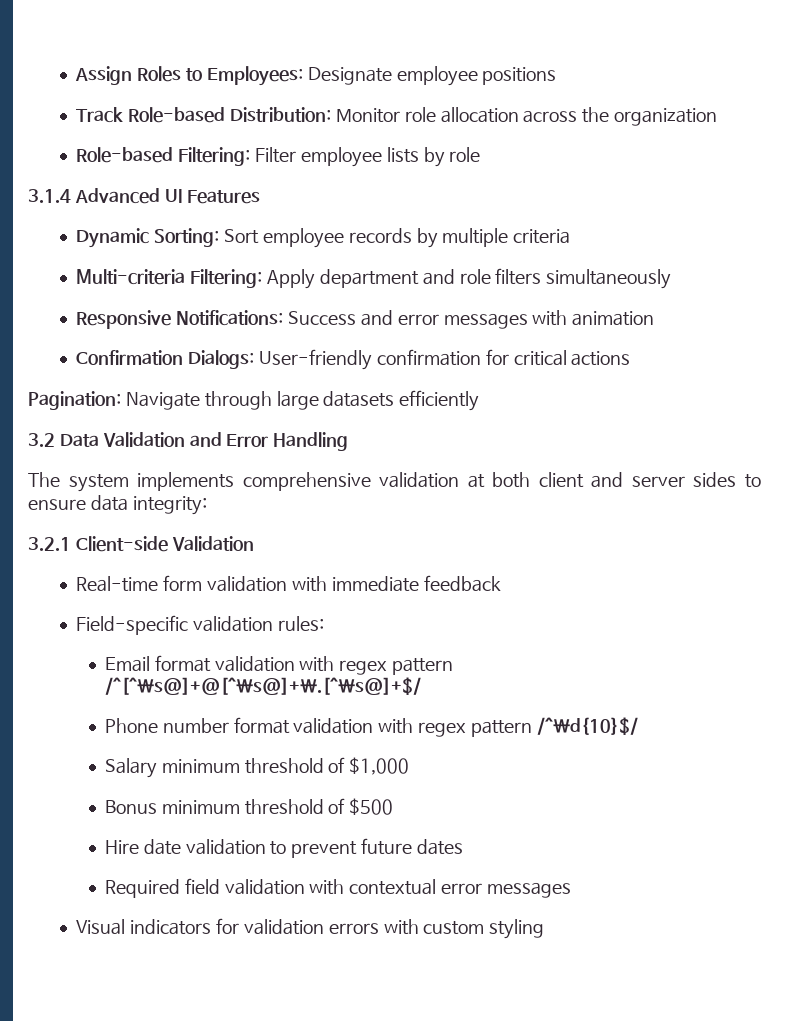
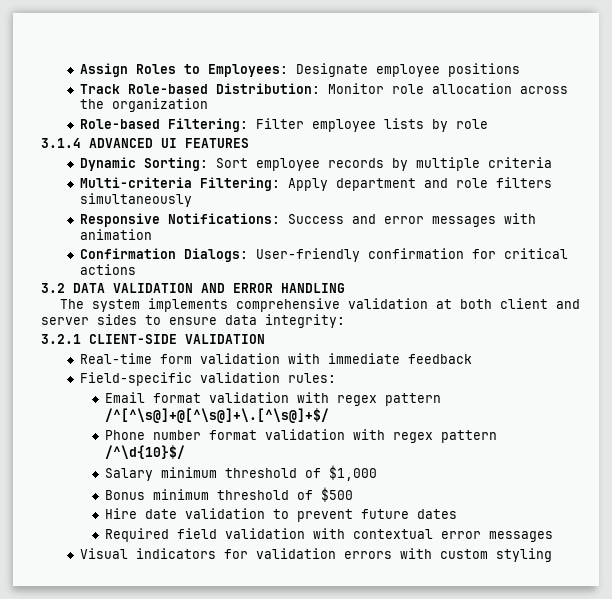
[74,188,260,204] Advanced UI Features -> [89,138,249,148] ADVANCED UI FEATURES
[28,390,480,411] [28,432,349,451] Pagination: Navigate through large datasets efficiently // 3.2 Data Validation and Error Handling -> [41,283,345,293] 3.2 DATA VALIDATION AND ERROR HANDLING
[75,536,254,552] Client-side Validation -> [89,334,265,344] CLIENT-SIDE VALIDATION

